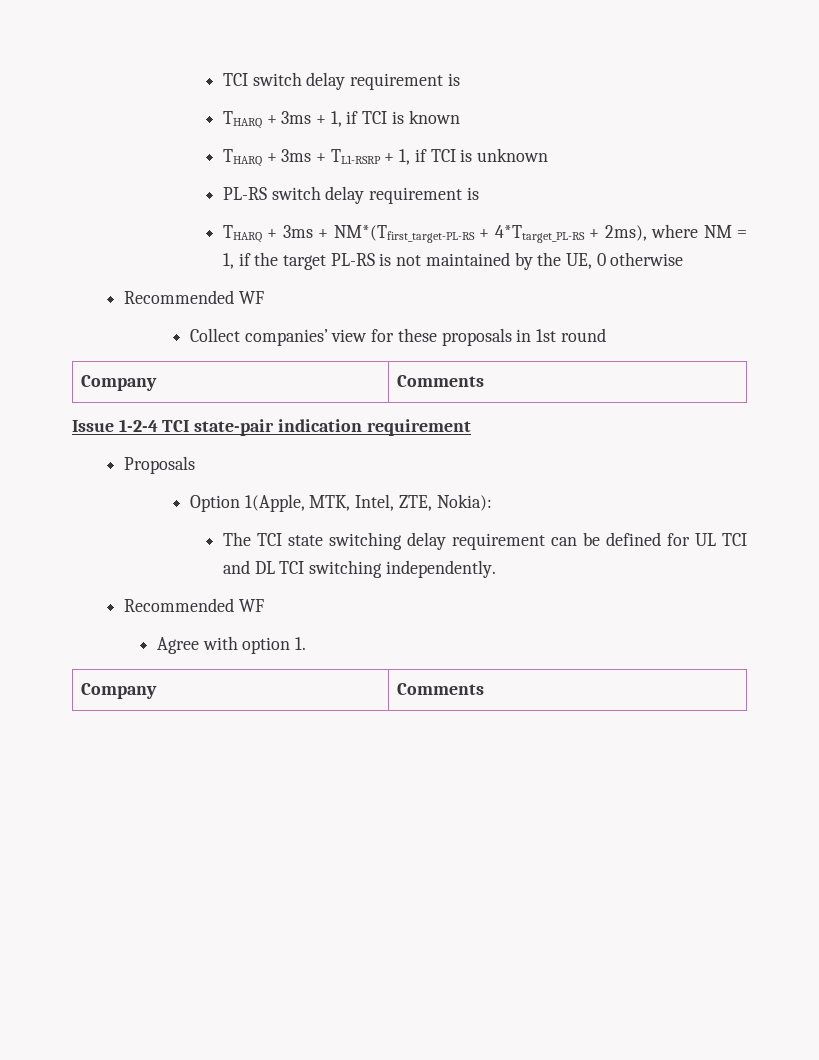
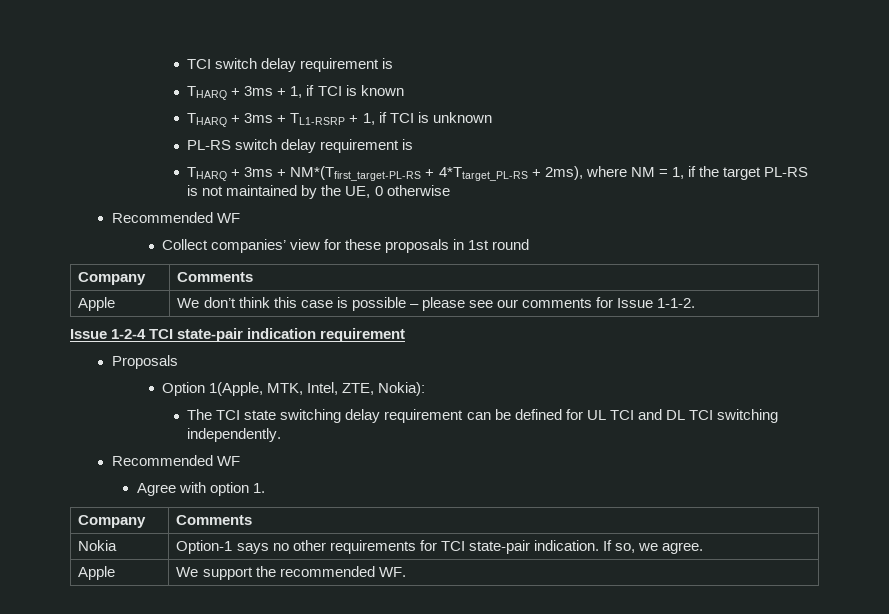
(484, 381) none -> [78,297,116,311] [177,297,696,311] // Apple | We don’t think this case is possible – please see our comments for Issue 1-1-2.
(484, 689) none -> [78,540,118,551] [176,540,704,554] [78,566,116,580] [176,566,406,580] // Nokia | Option-1 says no other requirements for TCI state-pair indication. If so, we agree. // Apple | We support the recommended WF.

